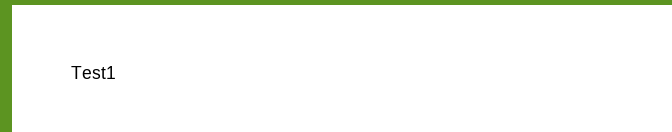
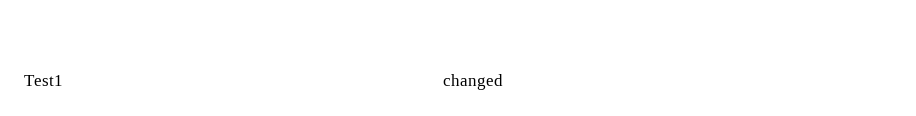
(116, 72) none -> [443,74,503,90] // changed

